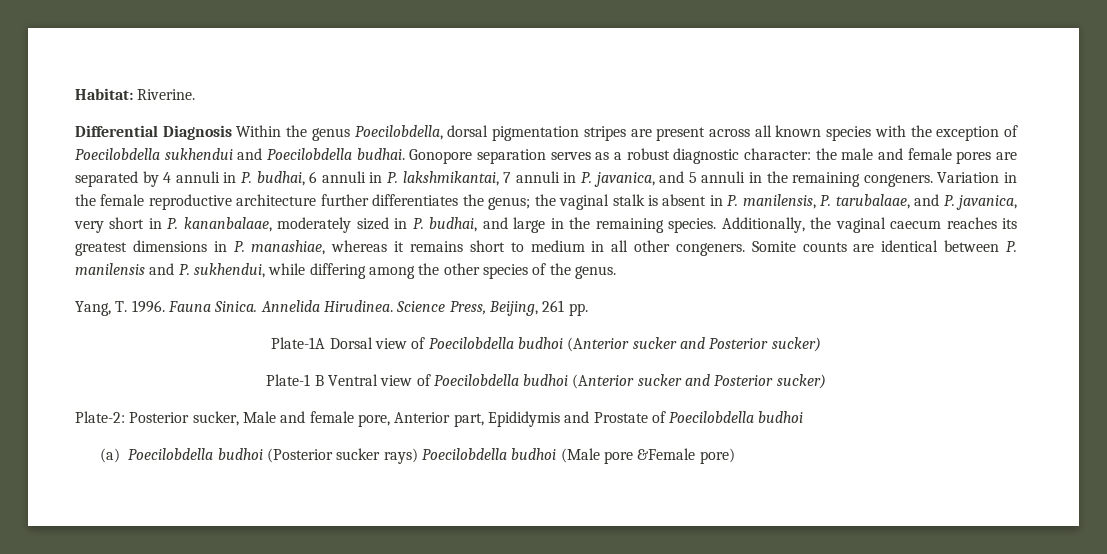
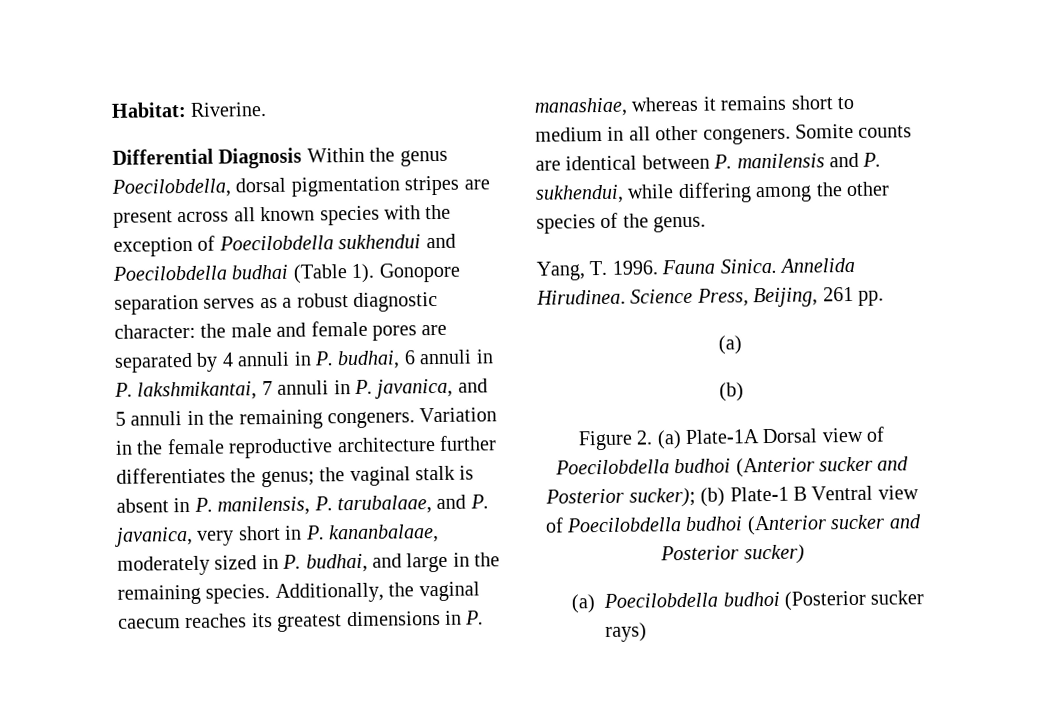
[356,148,405,160] budhai. -> [231,263,376,284] budhai (Table 1).
(588, 309) none -> [718,335,742,355] [718,382,744,402] [577,430,682,451] (a) // (b) // Figure 2. (a)
[771,337,821,352] sucker) // -> [628,487,726,508] sucker); (b)
[75,411,804,427] // Plate-2: Posterior sucker, Male and female pore, Anterior part, Epididymis and Prostate of Poecilobdella budhoi -> (805, 554) none
[421,448,735,464] Poecilobdella budhoi (Male pore &Female pore) -> (648, 632) none

